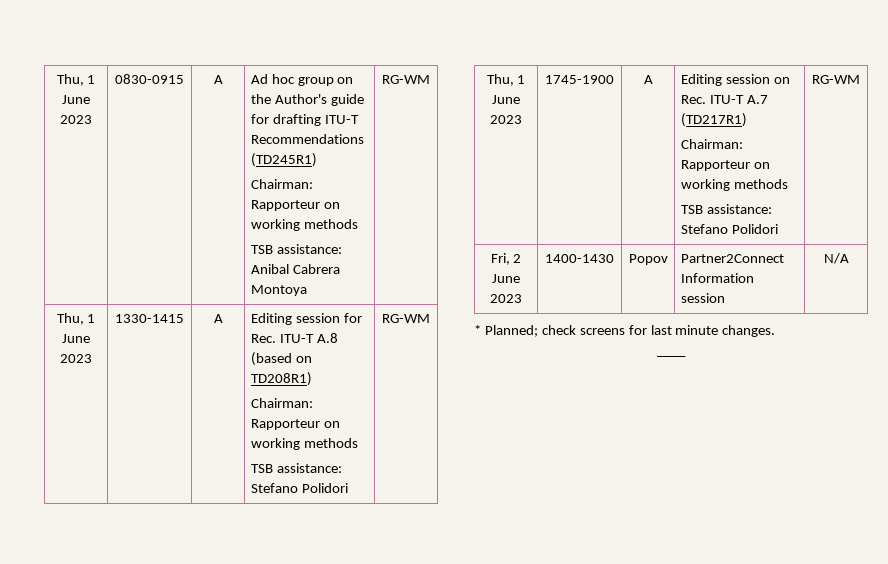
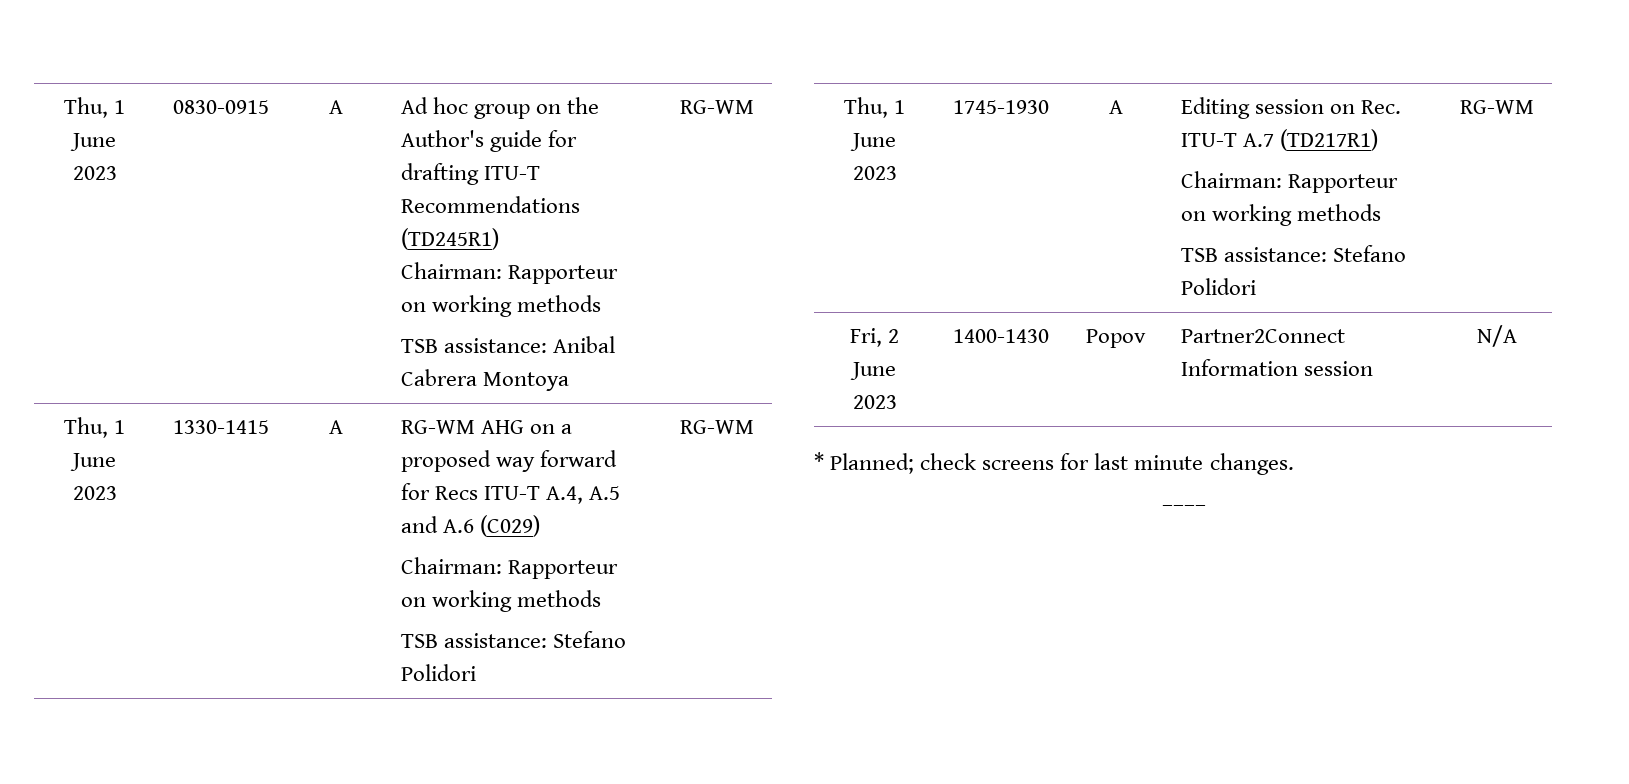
[250,313,362,325] [250,333,338,343] [250,352,312,366] [250,372,312,386] Editing session for Rec. ITU-T A.8 (based on TD208R1) -> [400,420,573,434] [400,450,618,472] [400,483,621,504] [400,515,541,537] RG-WM AHG on a proposed way forward for Recs ITU-T A.4, A.5 and A.6 (C029)
[545,75,614,84] 1745-1900 -> [953,100,1049,114] 1745-1930

